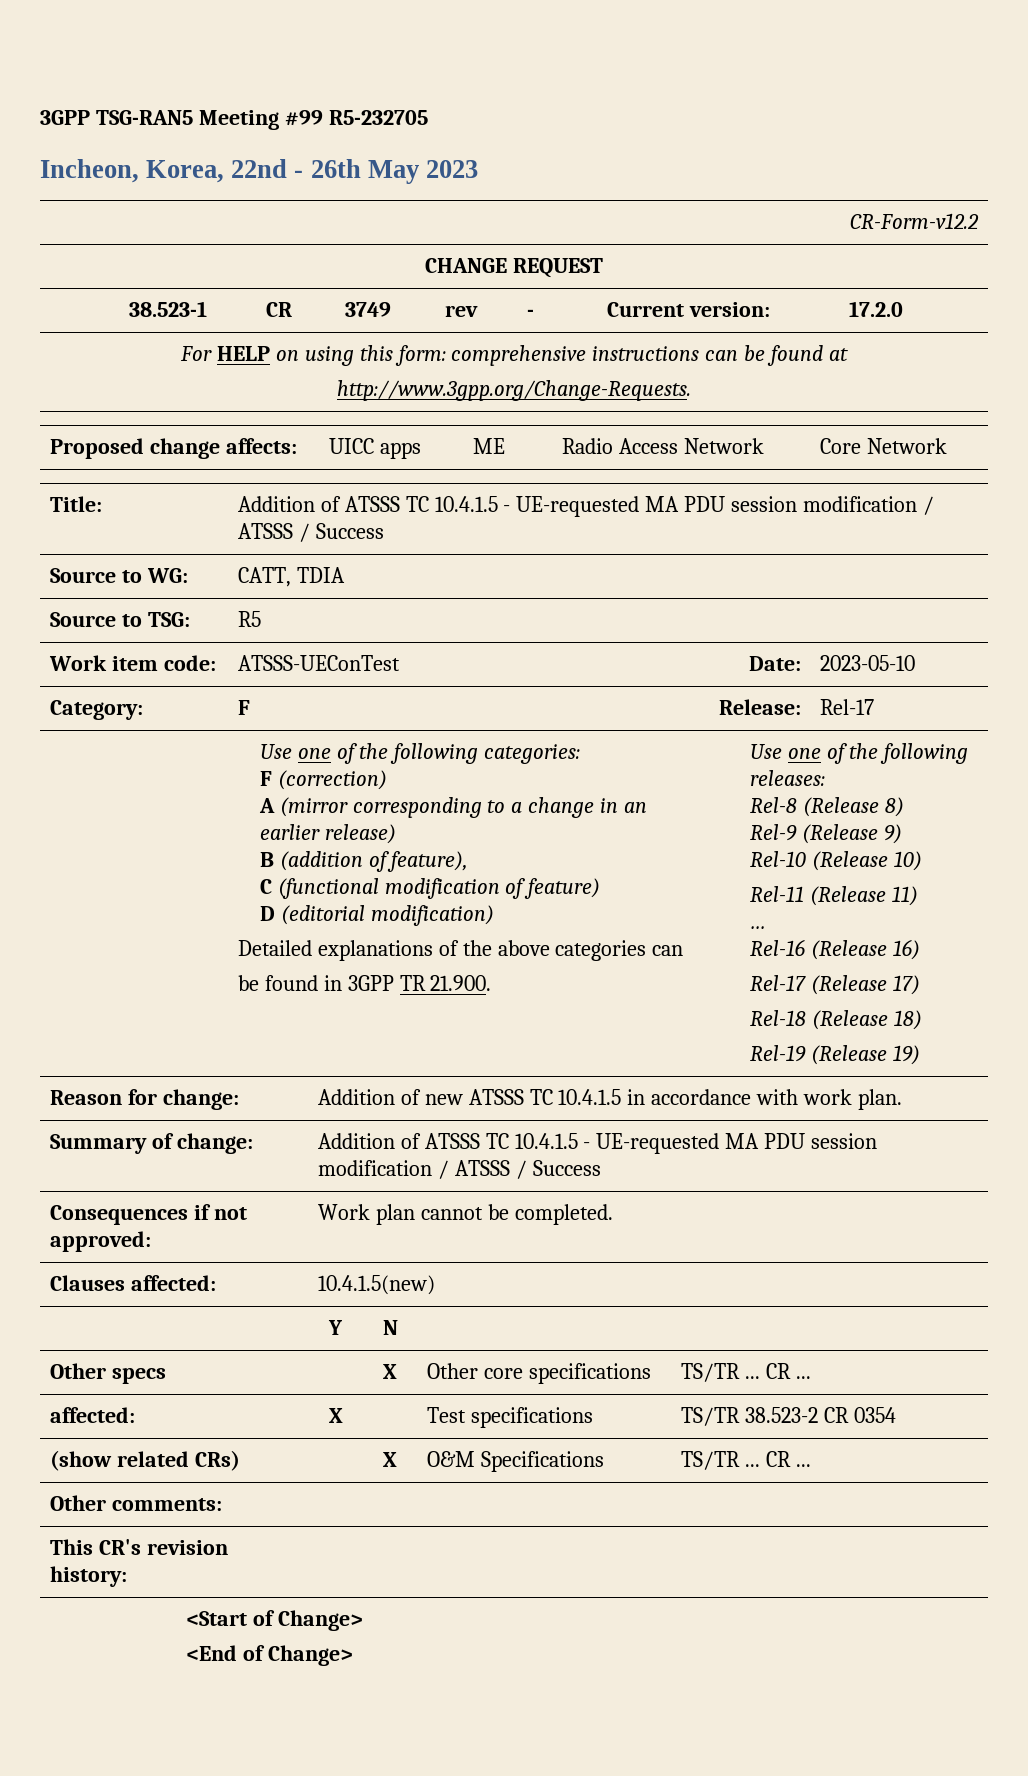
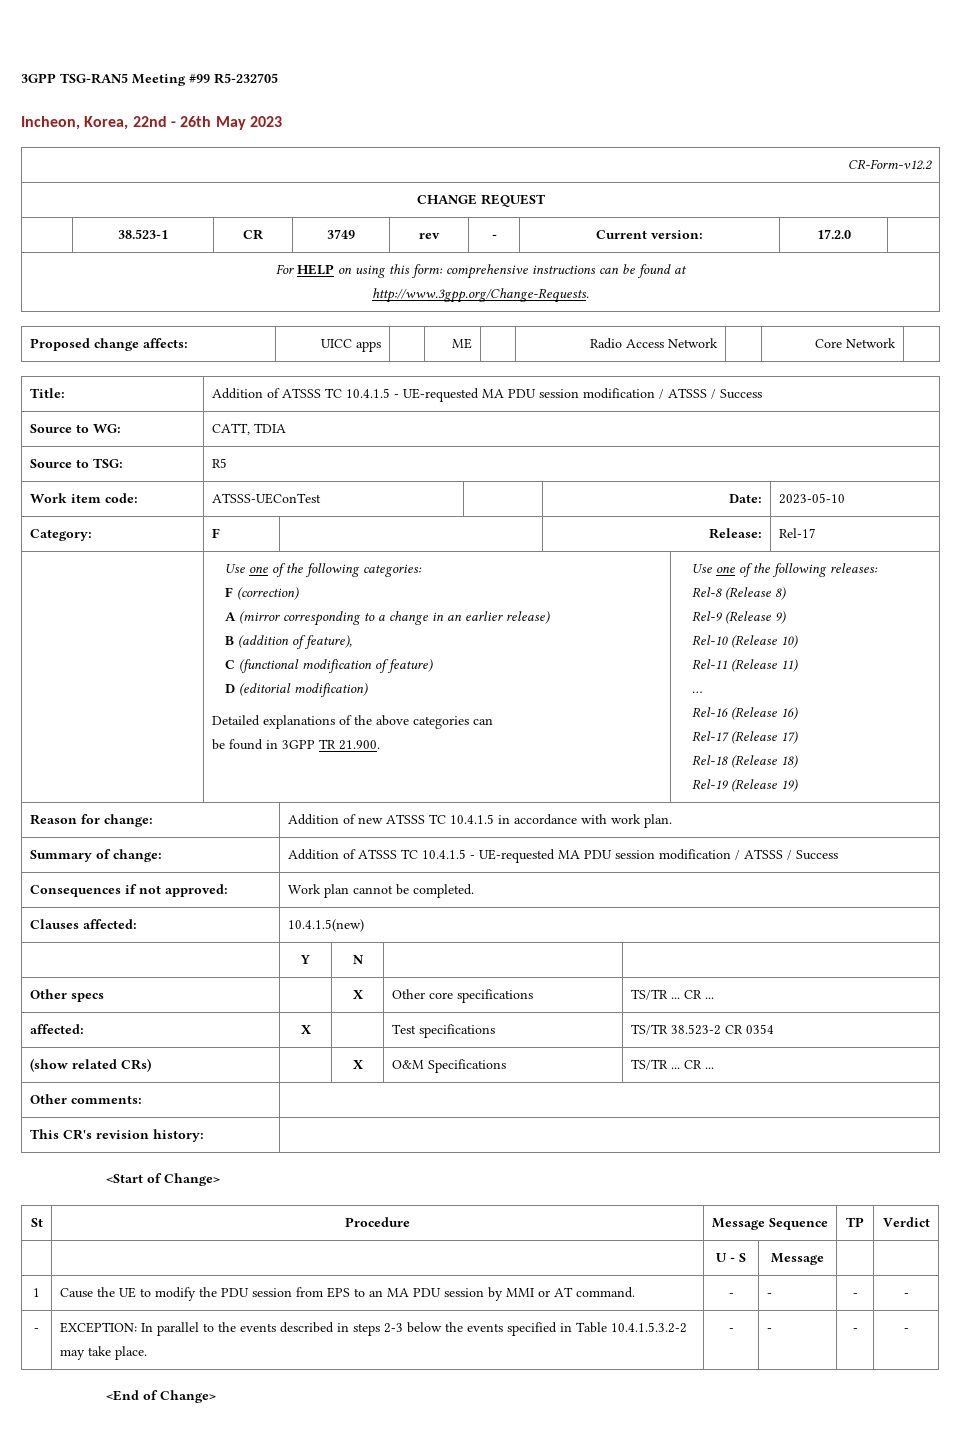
(363, 1620) none -> [30,1218,43,1227] [345,1217,410,1227] [712,1218,828,1230] [846,1217,864,1227] [882,1217,930,1227] [716,1253,746,1262] [771,1253,824,1265] [33,1288,40,1297] [59,1287,635,1301] [728,1293,734,1297] [766,1293,772,1297] [852,1293,858,1297] [903,1293,909,1297] [34,1328,39,1332] [59,1322,687,1336] [59,1346,147,1360] [728,1328,734,1332] [766,1328,772,1332] [852,1328,858,1332] [903,1328,909,1332] // St | Procedure | Message Sequence | TP | Verdict // | | U - S | Message | | // 1 | Cause the UE to modify the PDU session from EPS to an MA PDU session by MMI or AT command. | - | - | - | - // - | EXCEPTION: In parallel to the events described in steps 2-3 below the events specified in Table 10.4.1.5.3.2-2 may take place. | - | - | - | -

